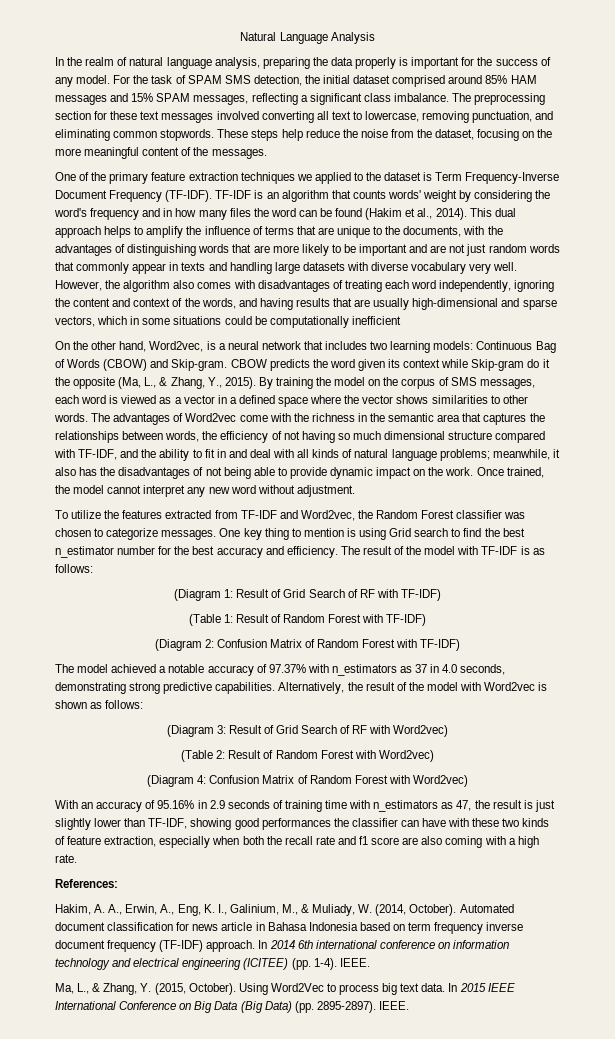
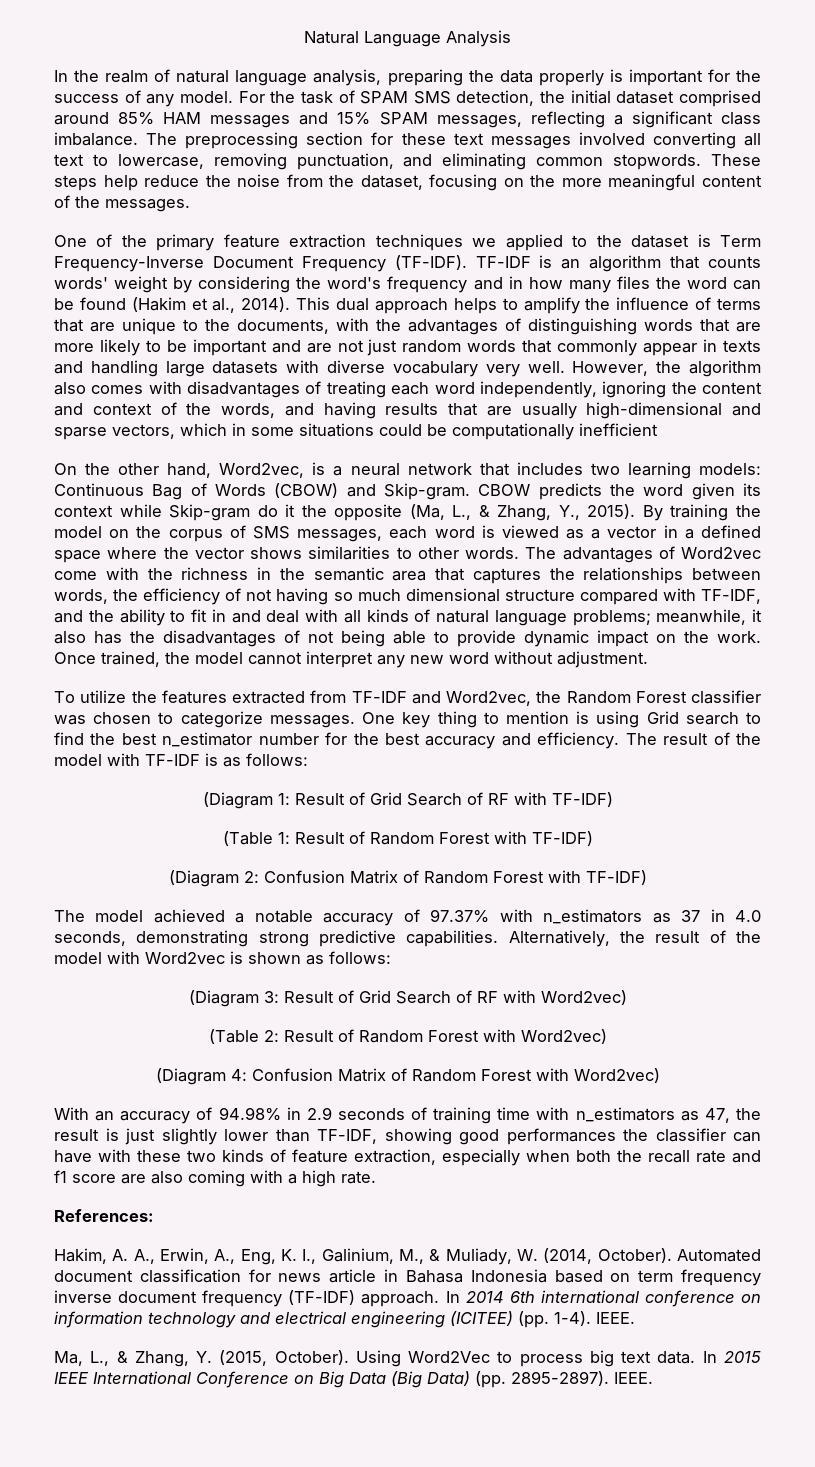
[157,800,195,809] 95.16% -> [218,1107,281,1121] 94.98%

